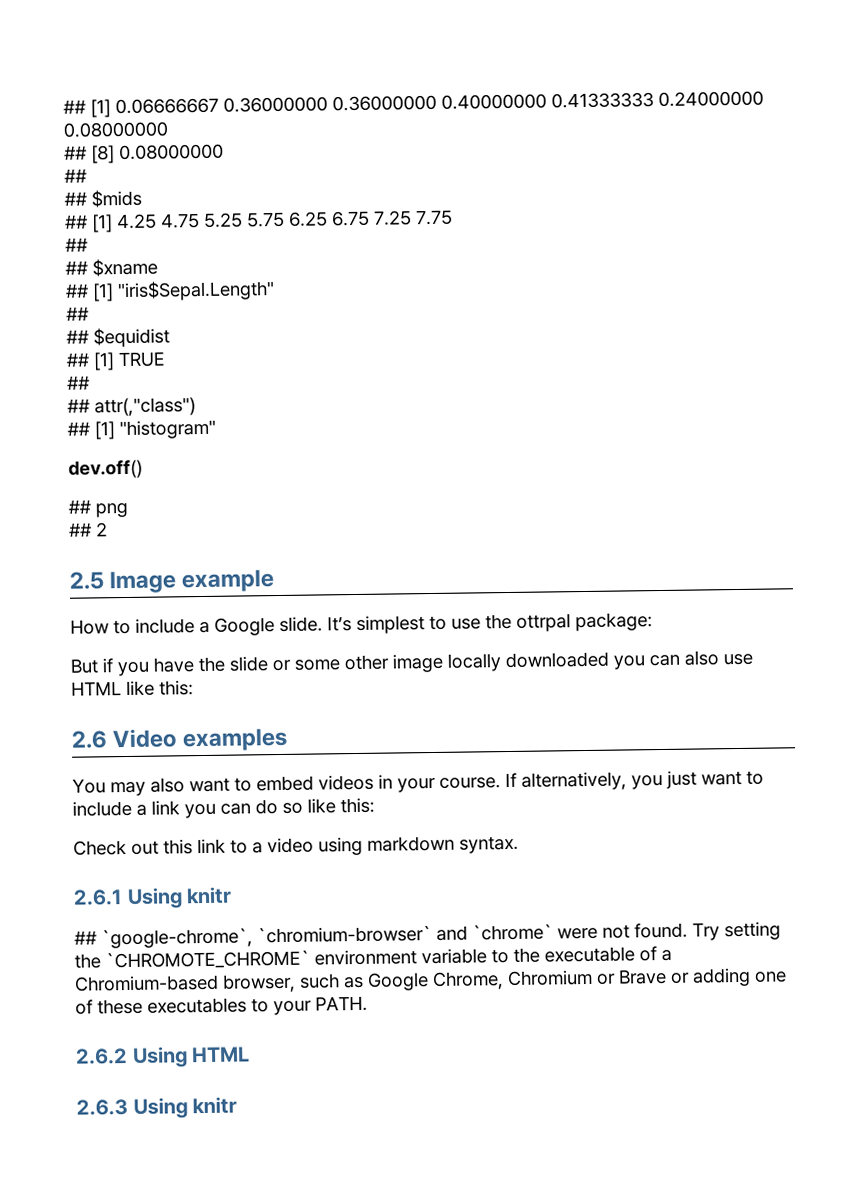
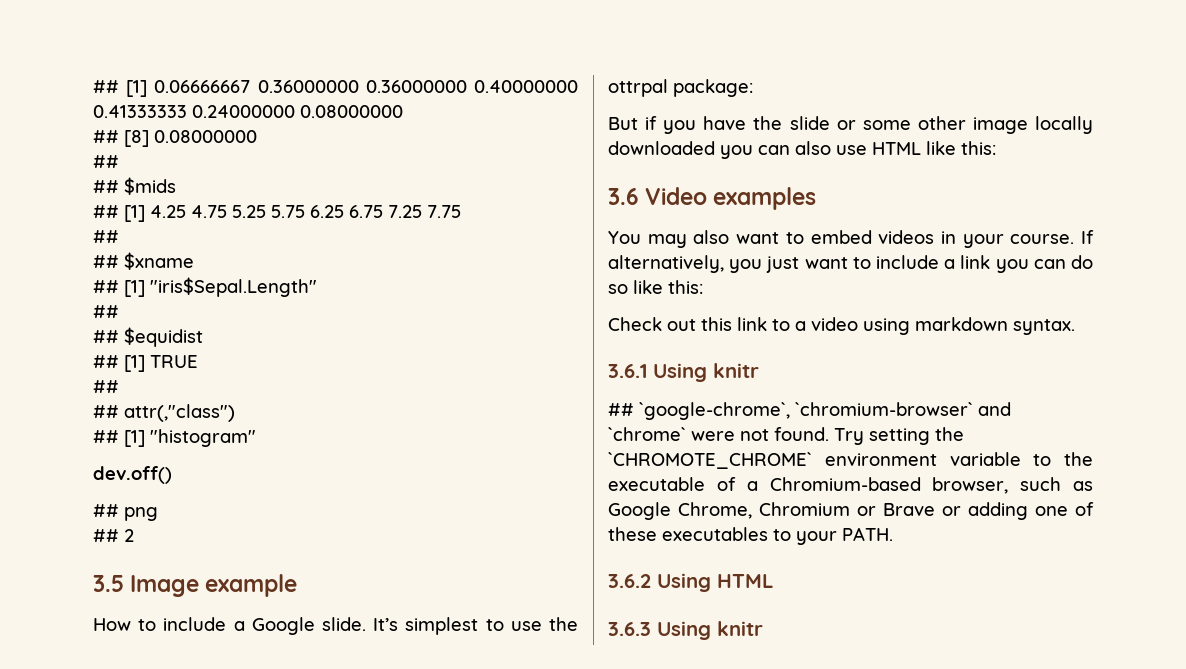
[69,571,104,590] 2.5 -> [93,575,124,592] 3.5
[71,730,107,749] 2.6 -> [608,188,639,205] 3.6
[73,889,123,906] 2.6.1 -> [608,364,647,378] 3.6.1
[75,1048,128,1065] 2.6.2 -> [608,574,651,588] 3.6.2
[76,1099,128,1116] 2.6.3 -> [608,622,651,636] 3.6.3

